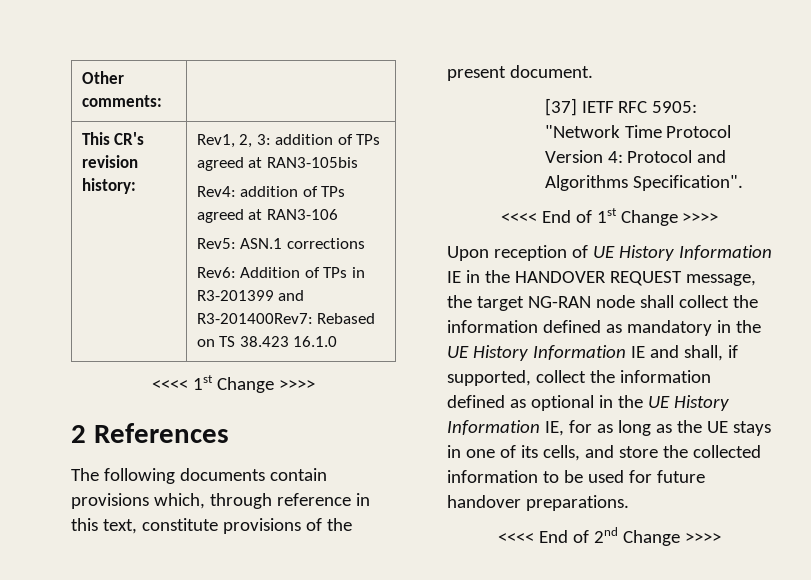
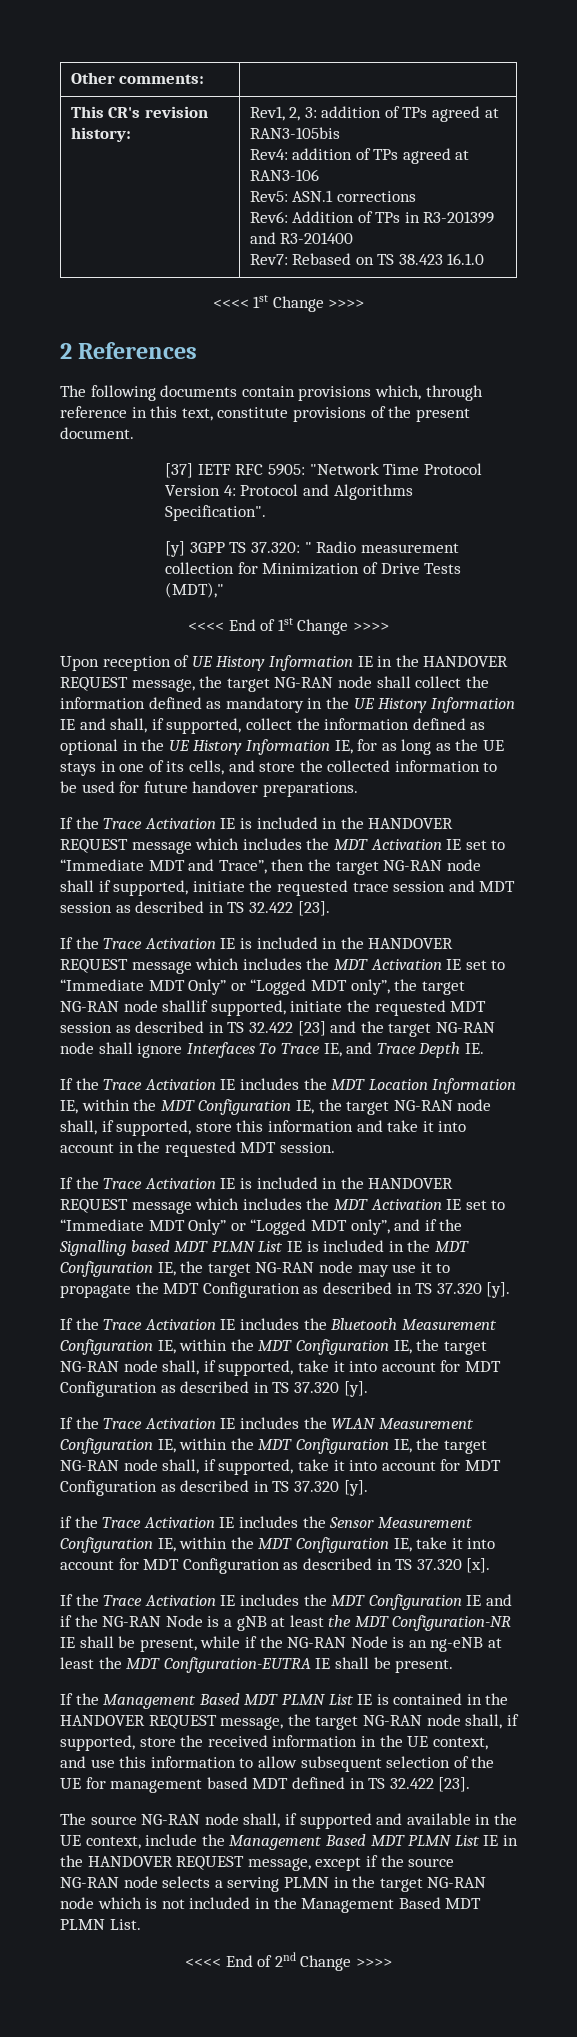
[196,313,313,324] R3-201400Rev7: -> [280,232,354,244] [249,254,288,265] R3-201400 // Rev7:
(743, 183) none -> [165,541,459,557] [165,562,462,575] [165,582,225,598] // [y] 3GPP TS 37.320: " Radio measurement collection for Minimization of Drive Tests (MDT),"
(629, 503) none -> [60,817,454,829] [60,838,506,854] [60,859,481,875] [60,880,516,896] [60,901,330,916] [60,937,454,949] [60,958,506,974] [60,979,465,995] [60,1000,487,1016] [60,1021,495,1037] [60,1042,484,1058] [60,1078,517,1094] [60,1099,492,1115] [60,1120,467,1136] [60,1141,335,1157] [60,1177,454,1189] [60,1198,506,1214] [60,1219,463,1235] [59,1240,469,1256] [60,1261,451,1277] [60,1282,511,1298] [60,1318,497,1330] [60,1339,487,1355] [60,1360,501,1376] [60,1381,368,1397] [60,1417,474,1429] [60,1438,487,1454] [60,1459,501,1475] [60,1480,368,1496] [60,1516,473,1528] [60,1537,496,1553] [60,1558,491,1574] [60,1594,512,1610] [60,1615,512,1631] [60,1636,503,1652] [60,1657,454,1673] [60,1693,509,1709] [60,1714,519,1730] [60,1735,488,1751] [60,1756,495,1772] [60,1777,471,1793] [60,1813,517,1829] [60,1834,518,1850] [60,1855,455,1871] [60,1876,487,1892] [60,1897,482,1913] [60,1919,141,1930] // If the Trace Activation IE is included in the HANDOVER REQUEST message which includes the MDT Activation IE set to “Immediate MDT and Trace”, then the target NG-RAN node shall if supported, initiate the requested trace session and MDT session as described in TS 32.422 [23]. // If the Trace Activation IE is included in the HANDOVER REQUEST message which includes the MDT Activation IE set to “Immediate MDT Only” or “Logged MDT only”, the target NG-RAN node shallif supported, initiate the requested MDT session as described in TS 32.422 [23] and the target NG-RAN node shall ignore Interfaces To Trace IE, and Trace Depth IE. // If the Trace Activation IE includes the MDT Location Information IE, within the MDT Configuration IE, the target NG-RAN node shall, if supported, store this information and take it into account in the requested MDT session. // If the Trace Activation IE is included in the HANDOVER REQUEST message which includes the MDT Activation IE set to “Immediate MDT Only” or “Logged MDT only”, and if the Signalling based MDT PLMN List IE is included in the MDT Configuration IE, the target NG-RAN node may use it to propagate the MDT Configuration as described in TS 37.320 [y]. // If the Trace Activation IE includes the Bluetooth Measurement Configuration IE, within the MDT Configuration IE, the target NG-RAN node shall, if supported, take it into account for MDT Configuration as described in TS 37.320 [y]. // If the Trace Activation IE includes the WLAN Measurement Configuration IE, within the MDT Configuration IE, the target NG-RAN node shall, if supported, take it into account for MDT Configuration as described in TS 37.320 [y]. // if the Trace Activation IE includes the Sensor Measurement Configuration IE, within the MDT Configuration IE, take it into account for MDT Configuration as described in TS 37.320 [x]. // If the Trace Activation IE includes the MDT Configuration IE and if the NG-RAN Node is a gNB at least the MDT Configuration-NR IE shall be present, while if the NG-RAN Node is an ng-eNB at least the MDT Configuration-EUTRA IE shall be present. // If the Management Based MDT PLMN List IE is contained in the HANDOVER REQUEST message, the target NG-RAN node shall, if supported, store the received information in the UE context, and use this information to allow subsequent selection of the UE for management based MDT defined in TS 32.422 [23]. // The source NG-RAN node shall, if supported and available in the UE context, include the Management Based MDT PLMN List IE in the HANDOVER REQUEST message, except if the source NG-RAN node selects a serving PLMN in the target NG-RAN node which is not included in the Management Based MDT PLMN List.

